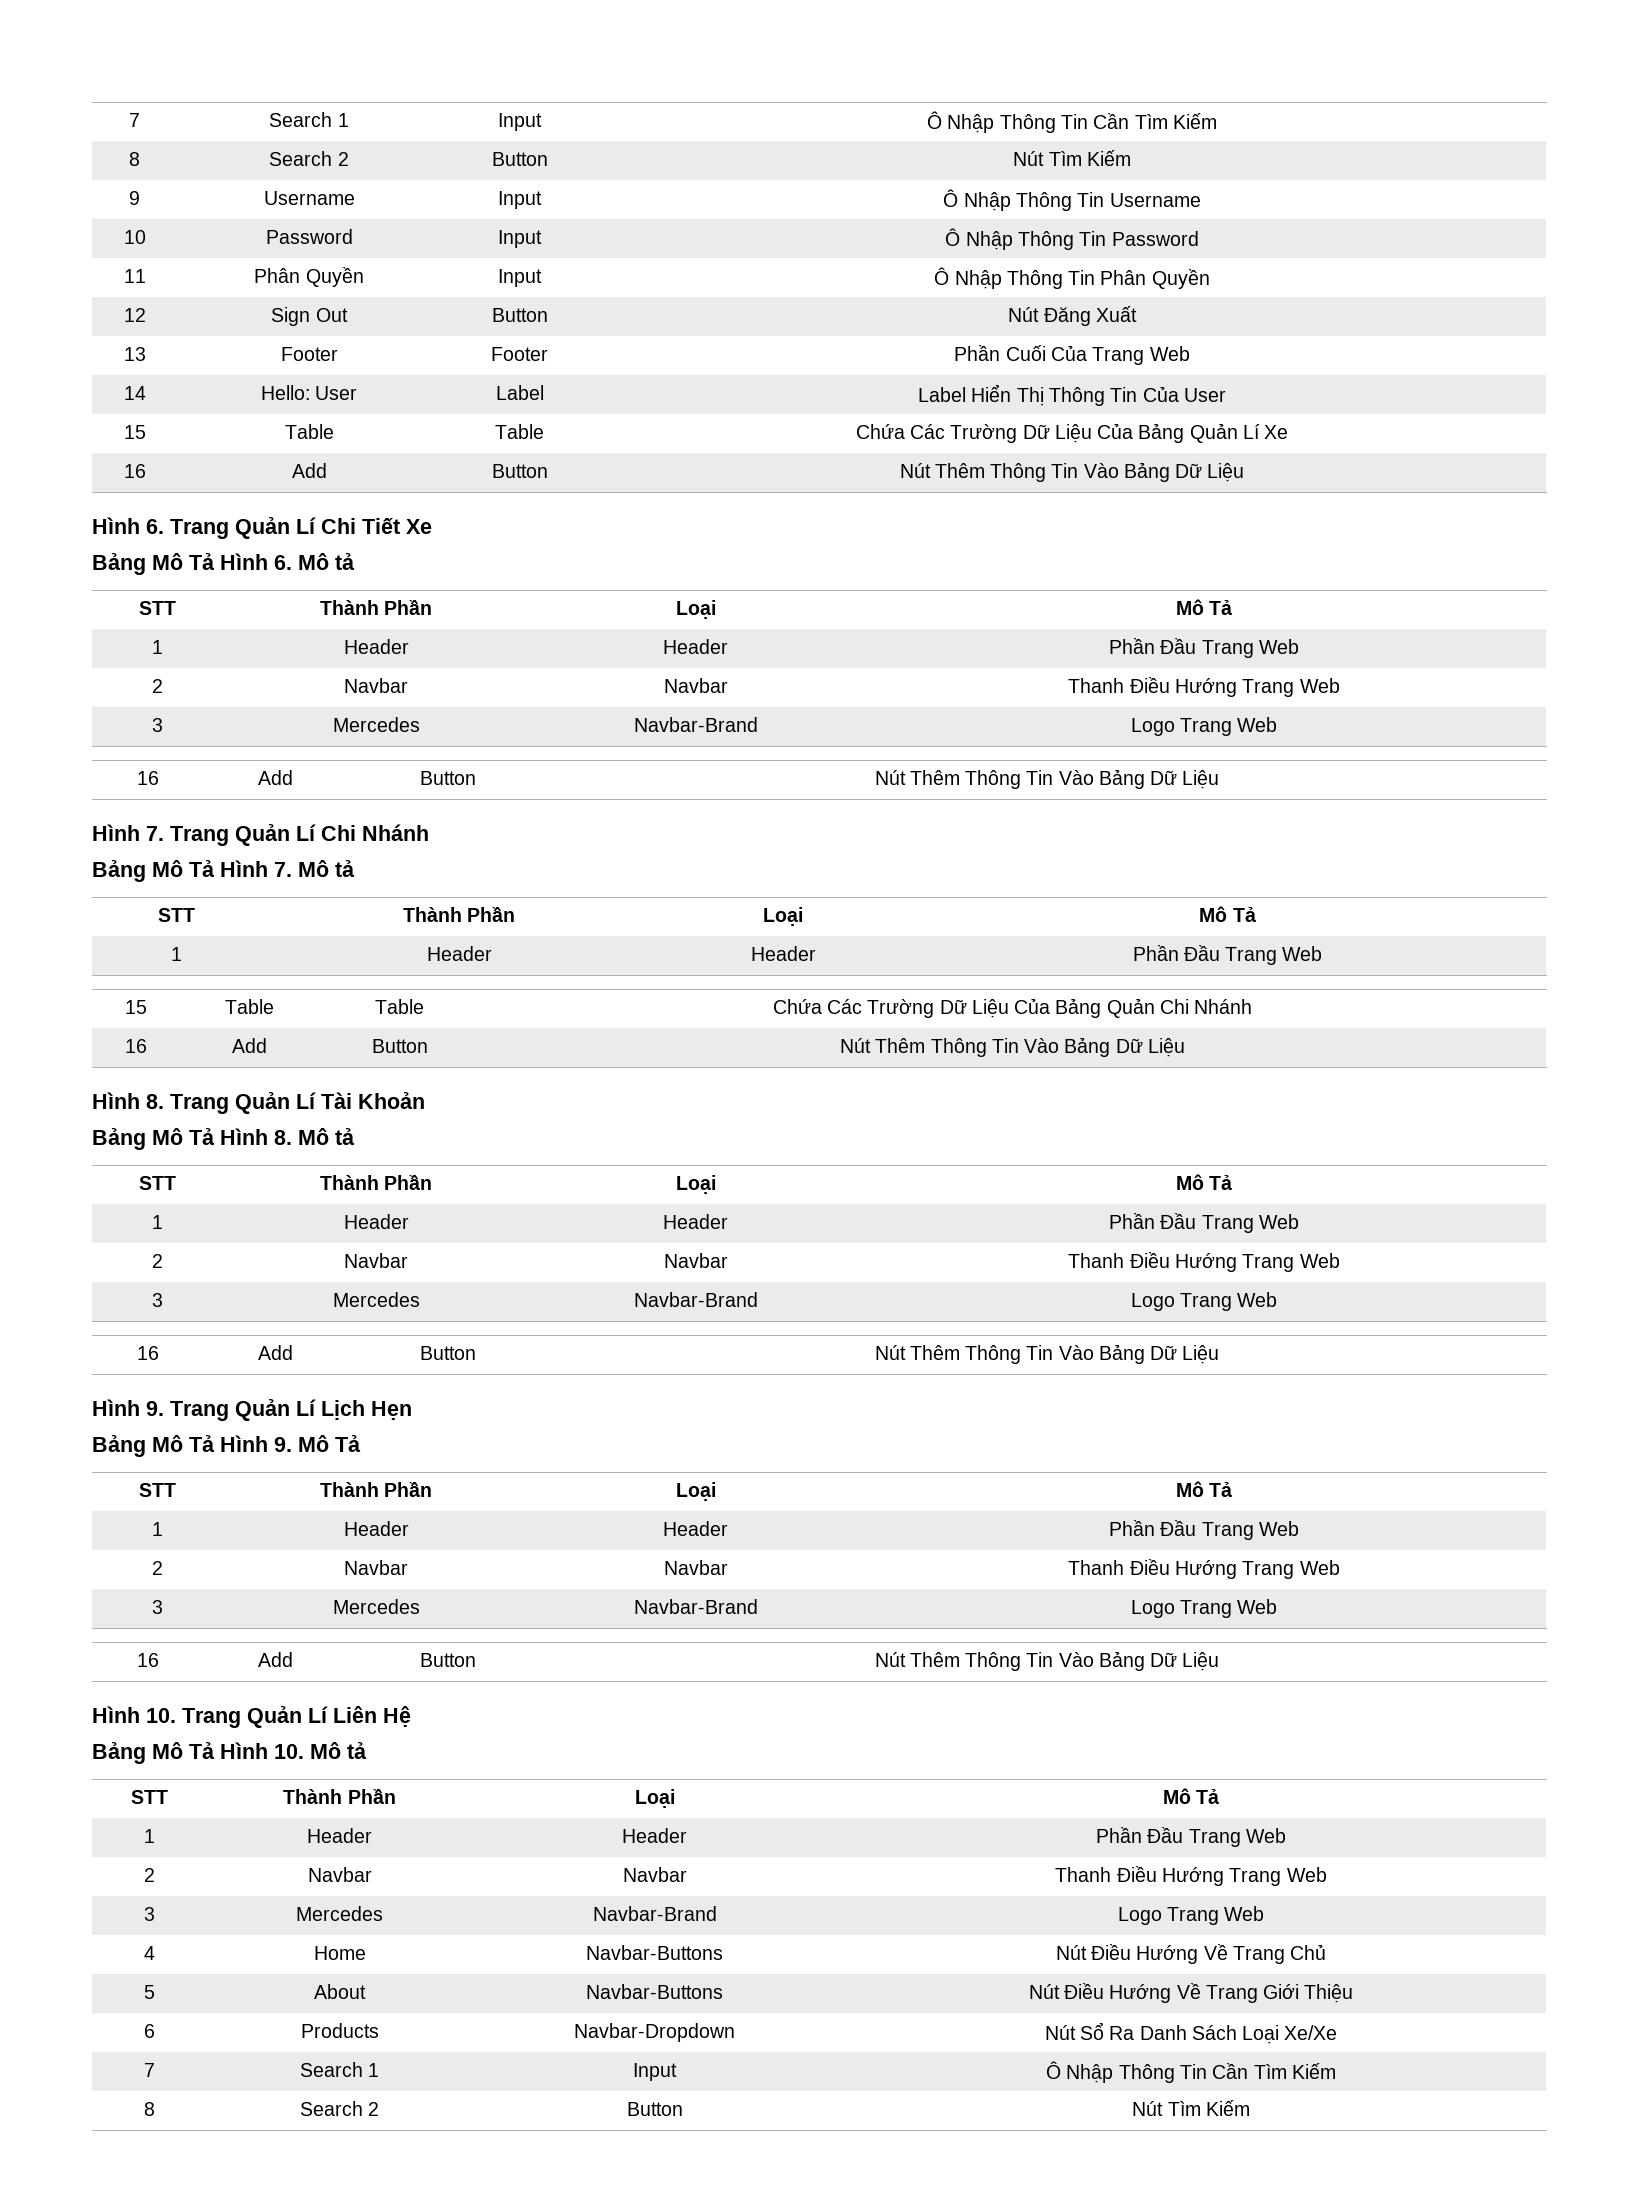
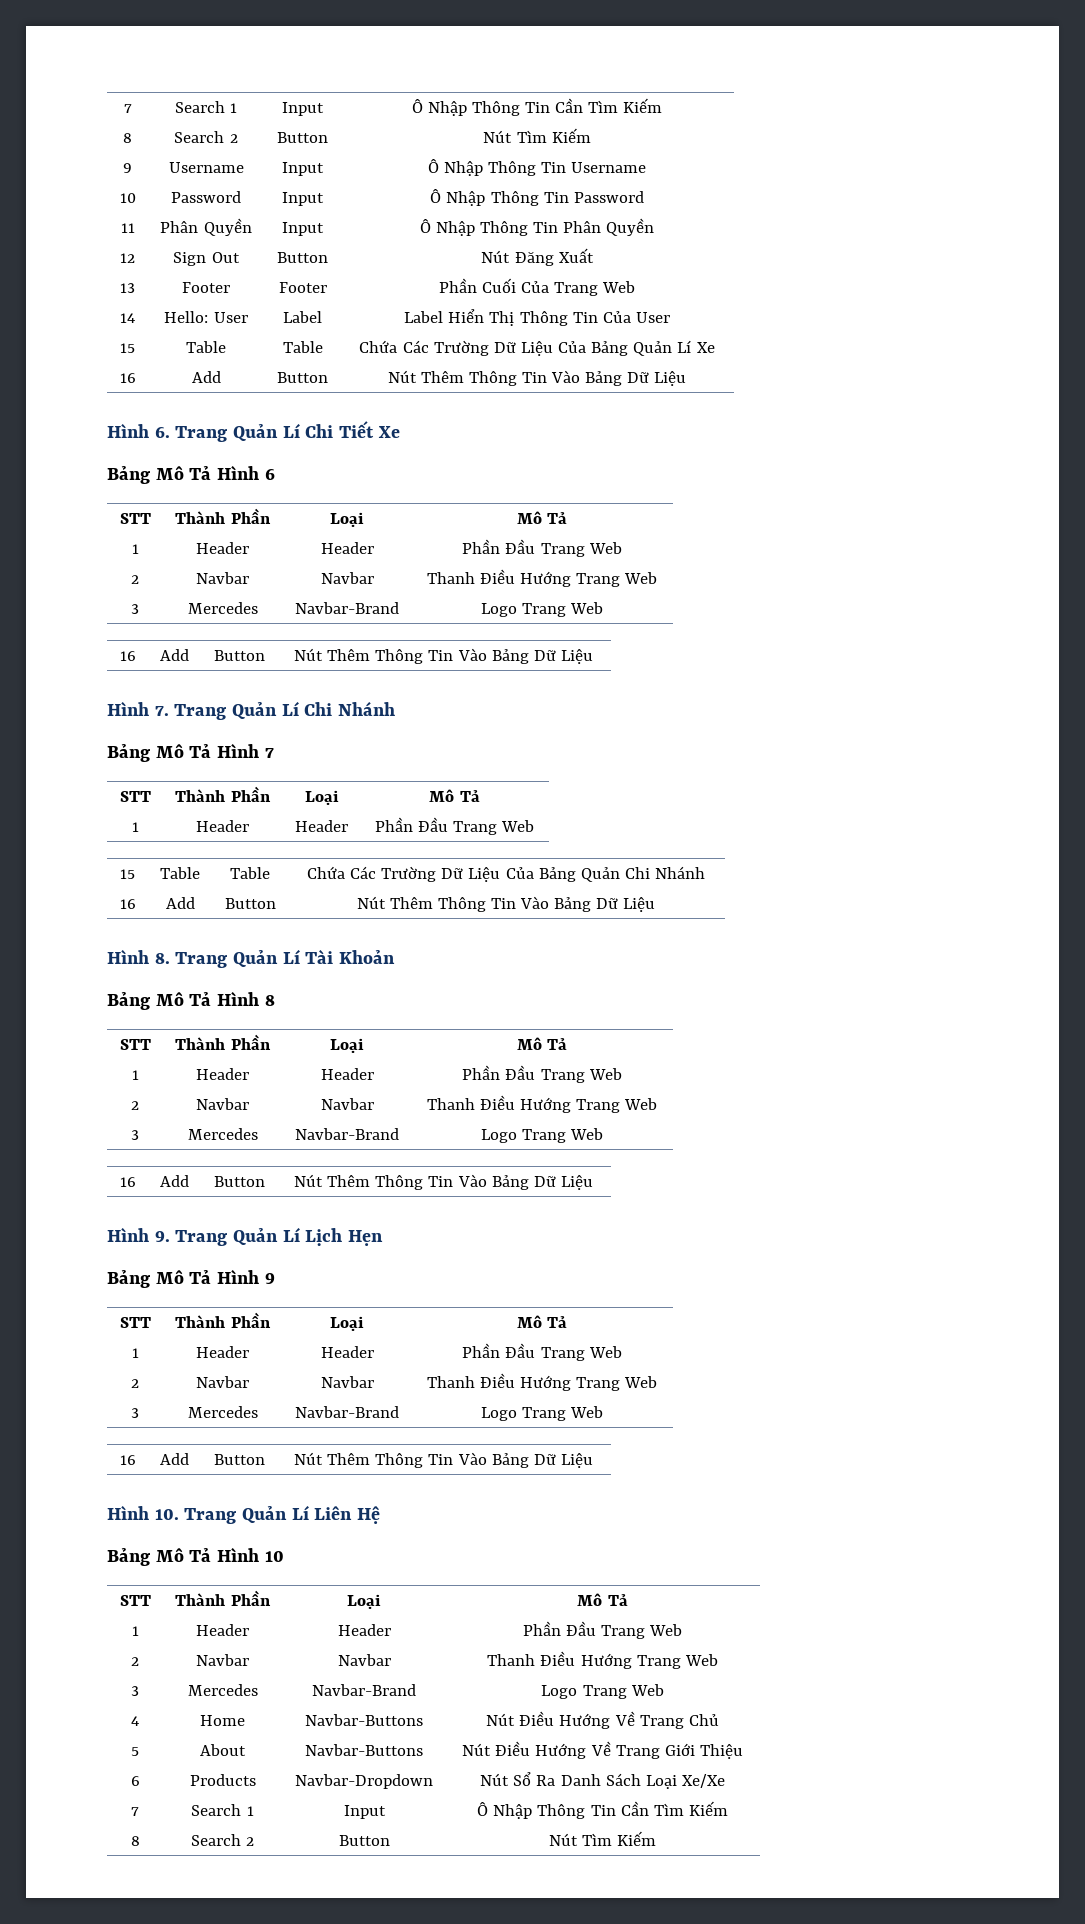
[274,553,355,570] 6. Mô tả -> [264,469,275,480] 6
[274,860,355,877] 7. Mô tả -> [264,748,274,758] 7
[274,1128,355,1145] 8. Mô tả -> [264,995,275,1006] 8
[274,1435,361,1452] 9. Mô Tả -> [264,1273,275,1284] 9
[274,1742,367,1759] 10. Mô tả -> [264,1551,284,1562] 10

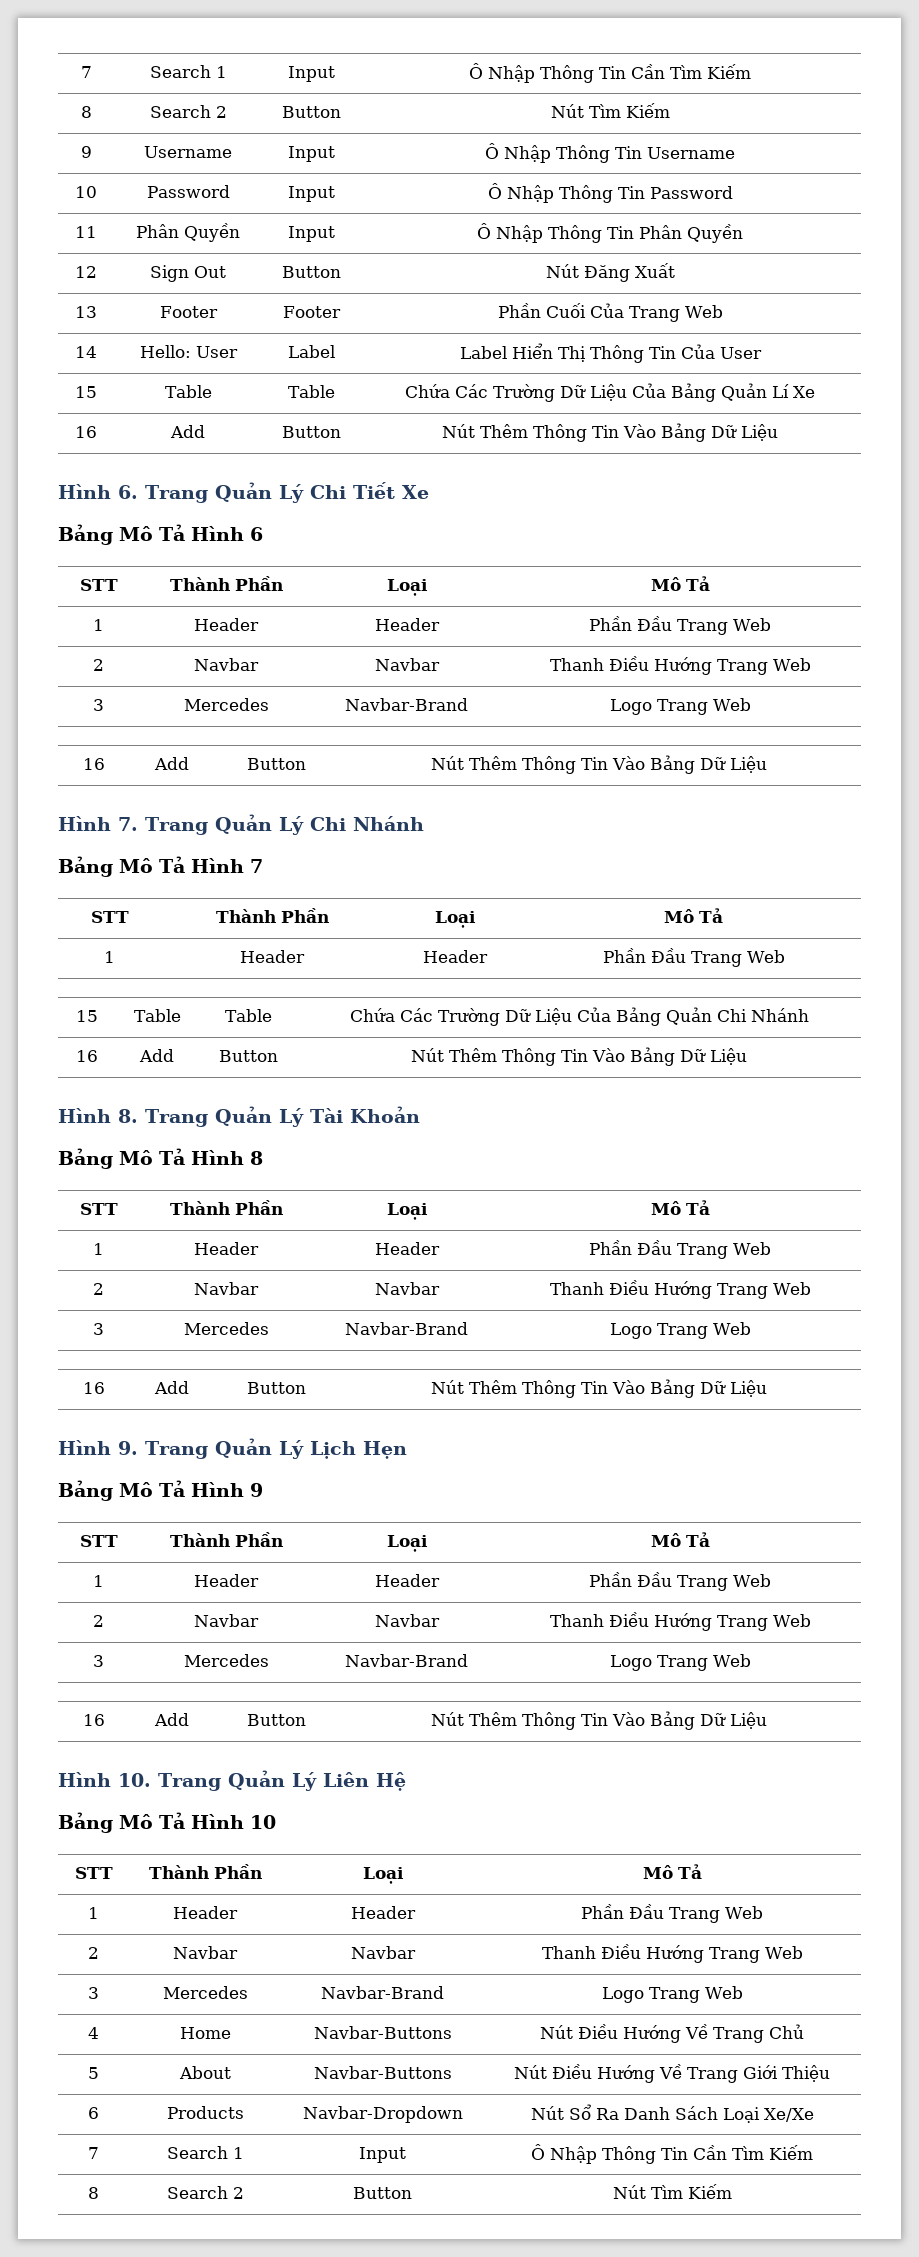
[282,423,300,438] Lí -> [278,484,304,503] Lý
[281,701,299,716] Lí -> [278,816,304,835] Lý
[282,949,300,964] Lí -> [278,1108,304,1127] Lý
[282,1227,300,1242] Lí -> [278,1440,304,1459] Lý
[291,1505,309,1520] Lí -> [291,1772,317,1791] Lý

